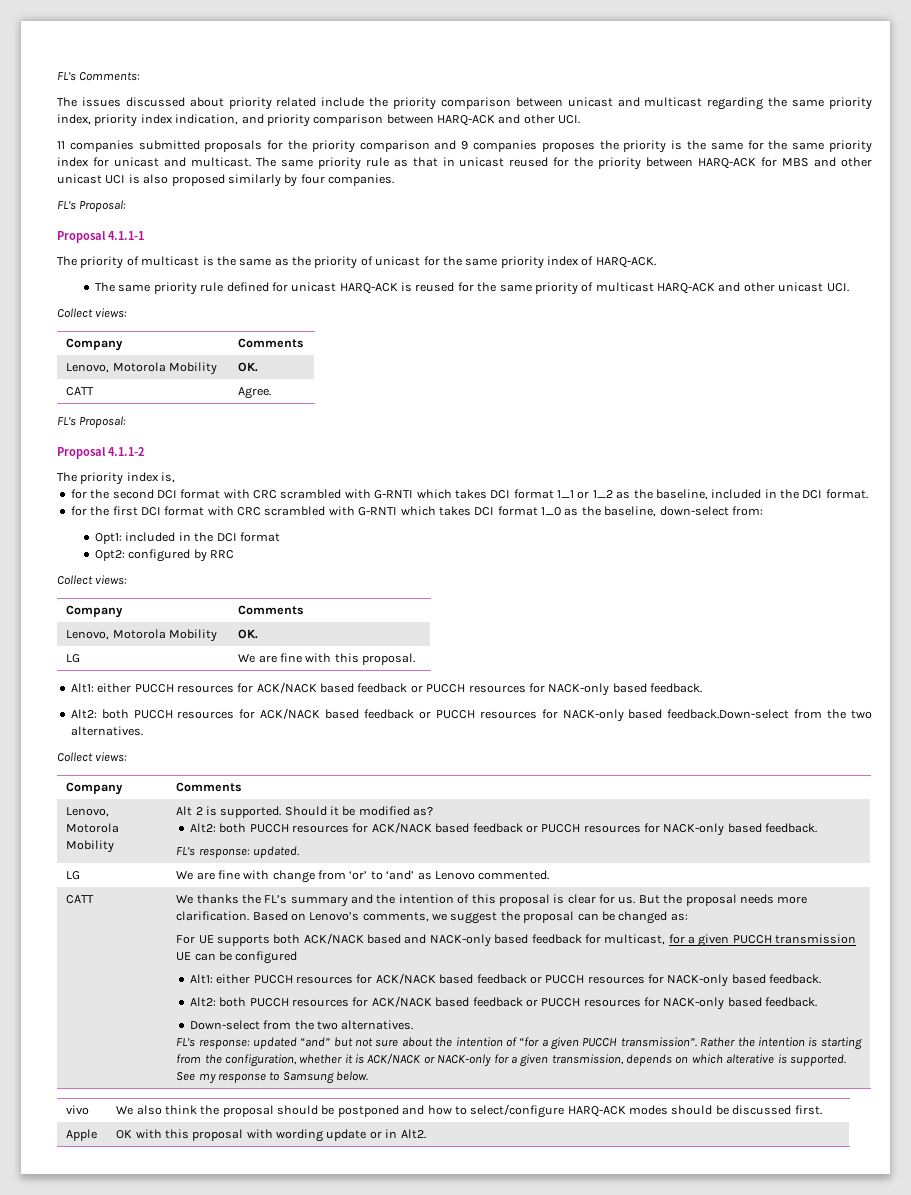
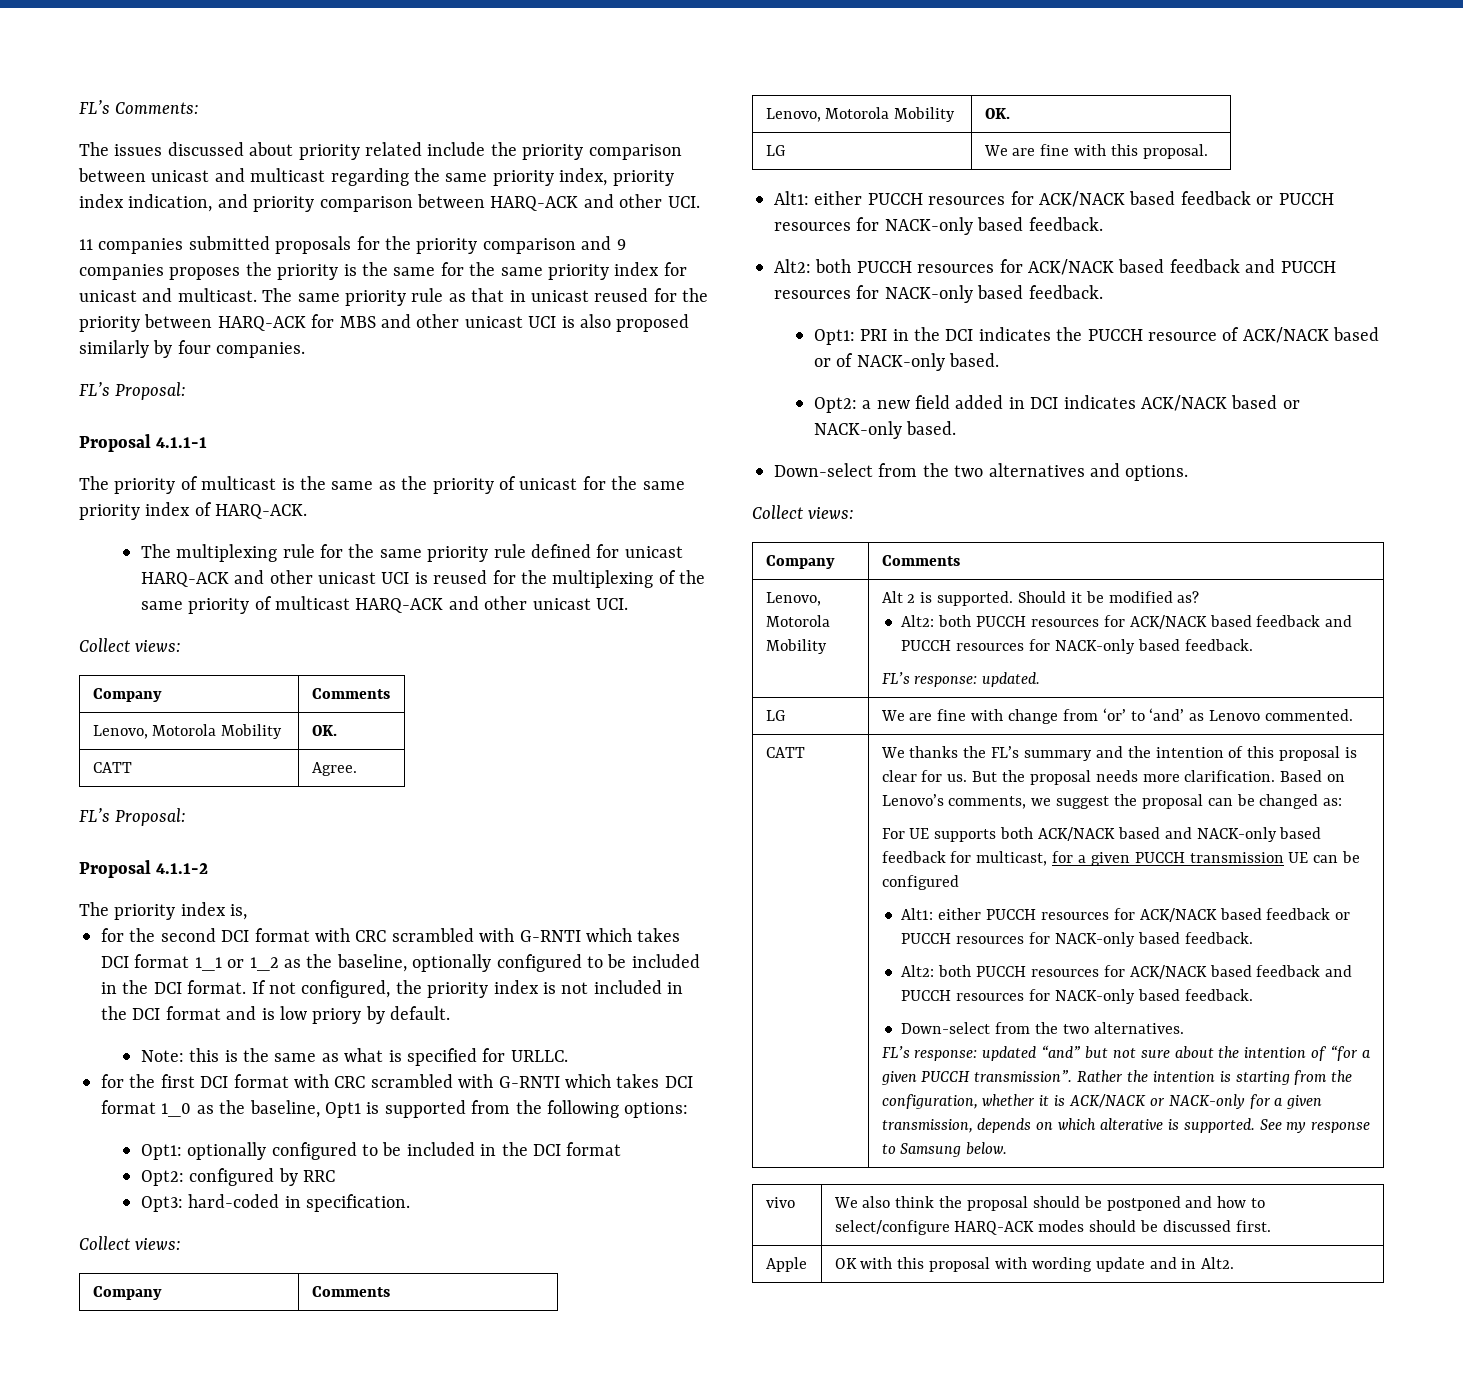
(116, 287) none -> [176,544,375,562] multiplexing rule for the
(398, 288) none -> [234,570,410,584] and other unicast UCI
(497, 287) none -> [552,570,706,588] multiplexing of the
(708, 494) none -> [412,954,627,972] optionally configured to be
(868, 494) none -> [251,980,684,998] [101,1006,451,1024] [140,1048,568,1066] If not configured, the priority index is not included in the DCI format and is low priory by default. // Note: this is the same as what is specified for URLLC.
[659,506,763,516] [95,533,123,544] down-select from: // Opt1: -> [325,1100,689,1118] [140,1142,402,1160] Opt1 is supported from the following options: // Opt1: optionally configured to be
(235, 554) none -> [140,1194,410,1212] // Opt3: hard-coded in specification.
[418,709,872,722] [70,726,143,736] or PUCCH resources for NACK-only based feedback.Down-select from the two alternatives. -> [1245,259,1336,273] [774,285,1103,303] [813,327,1380,345] [813,353,999,371] [813,395,1300,413] [813,421,957,439] [774,463,1189,481] and PUCCH resources for NACK-only based feedback. // Opt1: PRI in the DCI indicates the PUCCH resource of ACK/NACK based or of NACK-only based. // Opt2: a new field added in DCI indicates ACK/NACK based or NACK-only based. // Down-select from the two alternatives and options.
[525,825,538,833] or -> [1325,615,1353,627] and
[525,999,538,1007] or -> [1325,965,1353,977] and
[369,1131,382,1139] or -> [1149,1257,1177,1269] and

